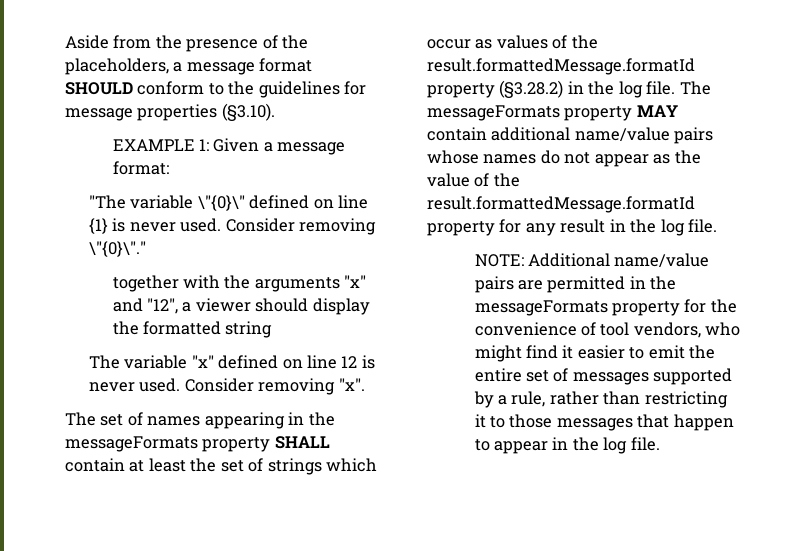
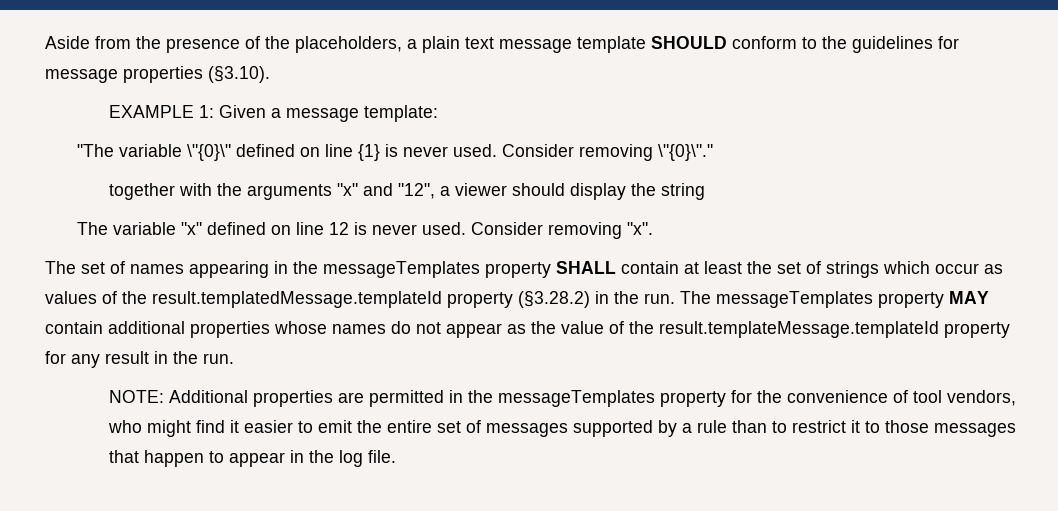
[186,58,313,75] message format -> [422,36,646,53] plain text message template
[112,161,169,175] format: -> [364,105,439,122] template:
[142,321,221,335] formatted -> (657, 189) none
[65,436,198,452] messageFormats -> [323,261,480,278] messageTemplates
[427,58,695,75] result.formattedMessage.formatId -> [152,291,442,308] result.templatedMessage.templateId
[618,81,711,98] [427,105,560,121] log file. The messageFormats -> [644,291,873,308] run. The messageTemplates
[574,127,714,144] name/value pairs -> [190,321,270,338] properties
[427,196,695,213] result.formattedMessage.formatId -> [659,321,939,338] result.templateMessage.templateId
[660,219,718,236] log file. -> [203,353,234,364] run.
[614,253,710,268] [474,276,514,293] name/value pairs -> [253,390,334,407] properties
[474,300,608,316] messageFormats -> [498,390,656,407] messageTemplates
[511,391,728,408] rule, rather than restricting -> [697,420,847,433] rule than to restrict

